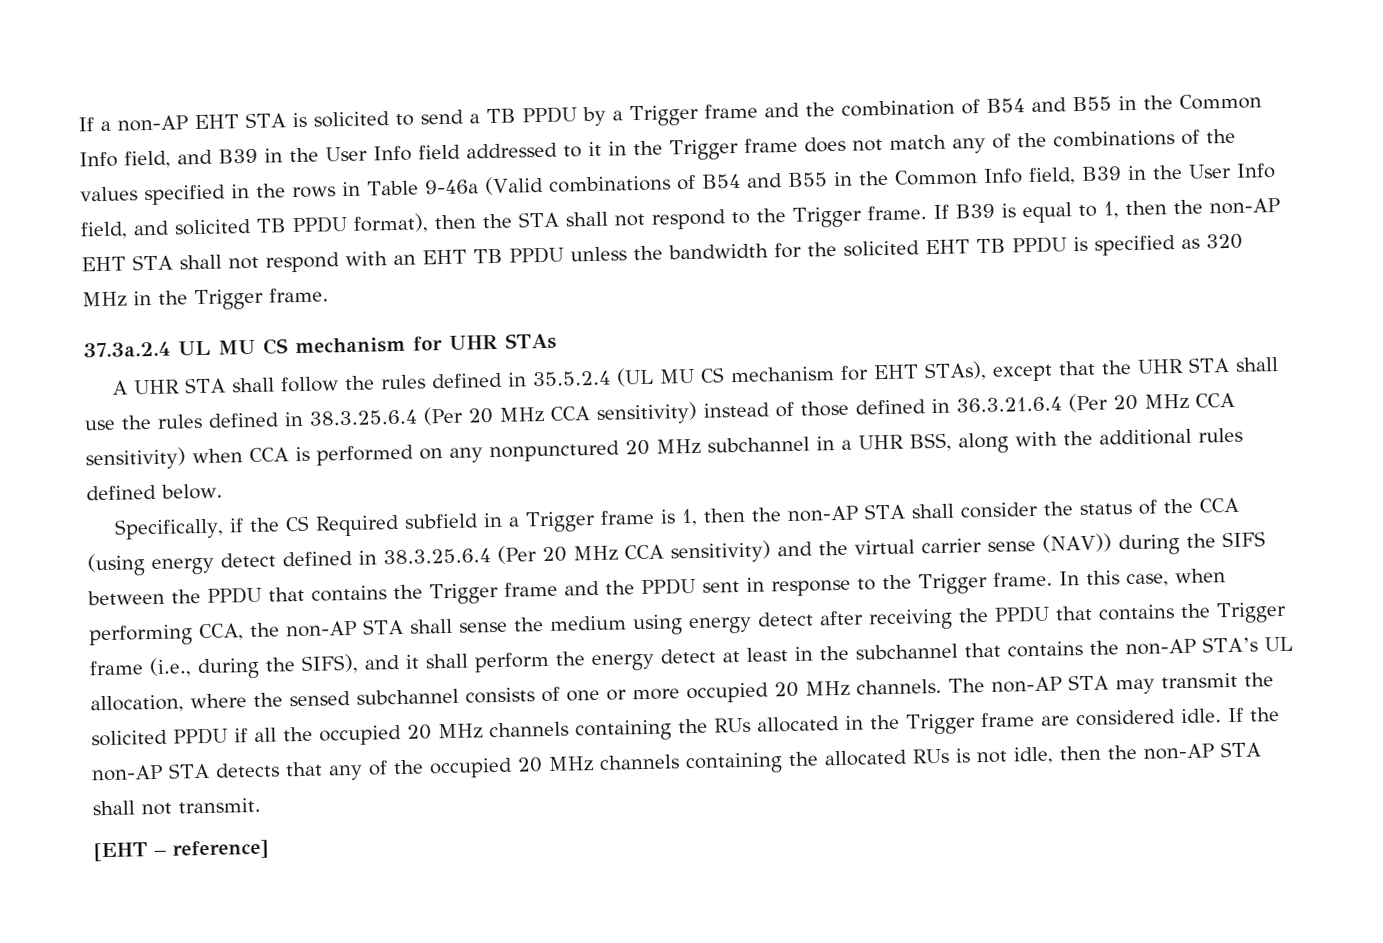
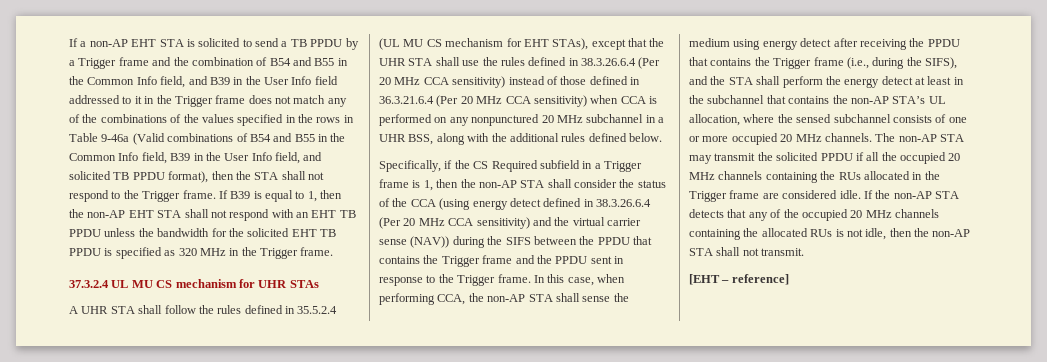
[83,341,171,358] 37.3a.2.4 -> [69,280,109,288] 37.3.2.4
[309,409,417,426] 38.3.25.6.4 -> [581,58,636,66] 38.3.26.6.4
[383,548,491,565] 38.3.25.6.4 -> [596,199,651,207] 38.3.26.6.4
[405,654,419,669] it -> [710,76,753,85] the STA

